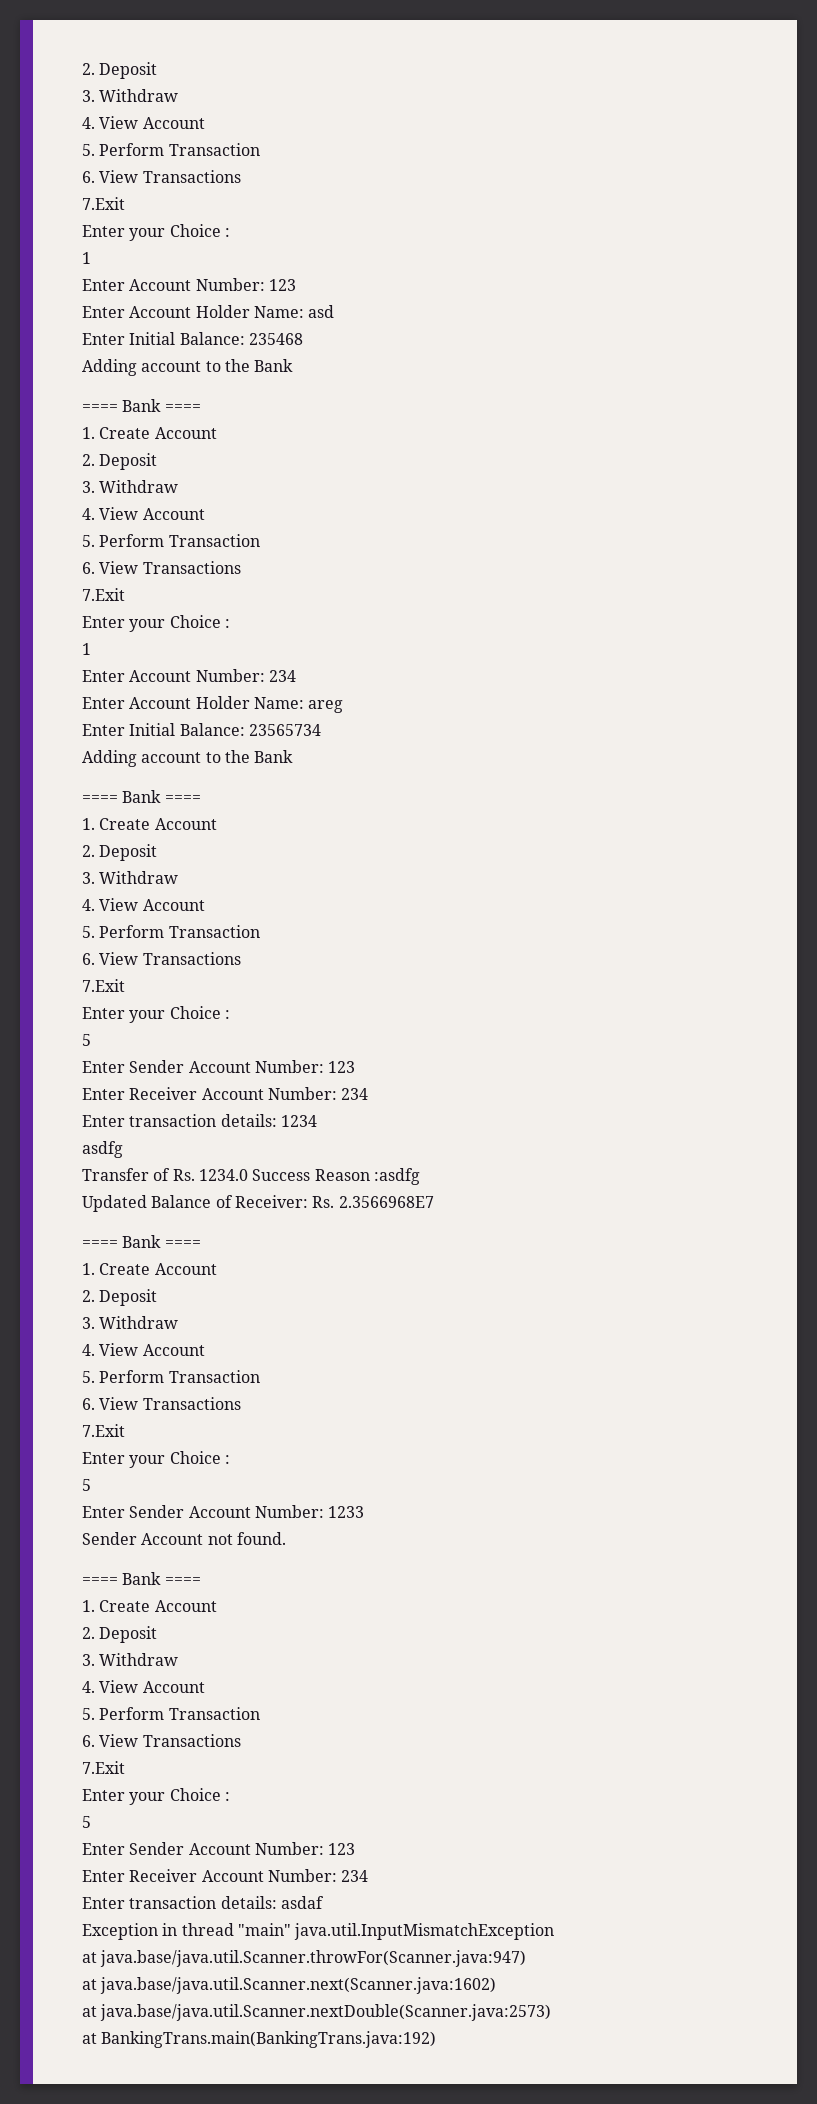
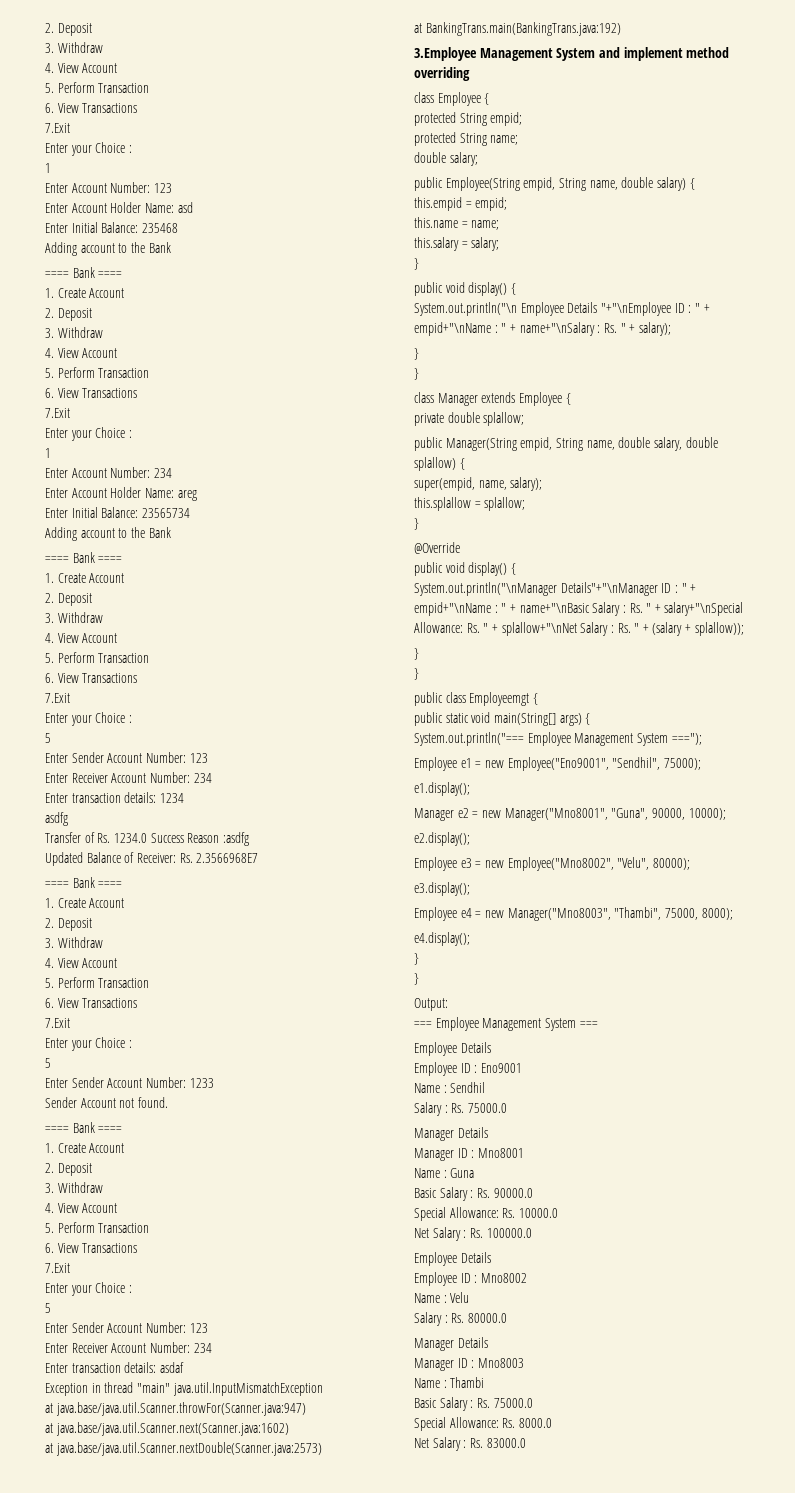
(437, 2039) none -> [414,47,730,61] [414,67,470,81] [414,92,490,106] [414,112,523,126] [414,132,519,146] [414,152,478,166] [414,177,695,191] [414,197,508,211] [414,217,500,230] [414,237,500,251] [414,258,419,270] [414,282,516,296] [414,302,710,316] [414,322,671,336] [414,348,419,360] [414,368,419,380] [414,392,571,406] [414,412,525,426] [414,437,718,451] [414,457,465,471] [414,477,543,491] [414,497,526,511] [414,518,419,530] [414,542,460,554] [414,562,516,576] [414,582,697,596] [414,602,744,616] [414,622,744,636] [414,648,419,660] [414,668,419,680] [414,692,538,706] [414,712,591,726] [414,732,702,746] [414,757,701,771] [414,782,470,796] [414,808,726,821] [414,832,470,846] [414,857,690,871] [414,882,470,896] [414,907,733,921] [414,932,470,946] [414,953,419,965] [414,973,419,985] [414,998,448,1011] [414,1017,598,1031] [414,1042,491,1056] [414,1062,522,1076] [414,1082,486,1093] [414,1102,507,1116] [414,1127,488,1141] [414,1148,524,1161] [414,1168,475,1178] [414,1187,533,1201] [414,1207,558,1221] [414,1227,532,1241] [414,1252,491,1266] [414,1272,527,1286] [414,1292,470,1303] [414,1312,507,1326] [414,1337,488,1351] [414,1358,524,1371] [414,1377,485,1388] [414,1397,533,1411] [414,1417,552,1431] [414,1437,526,1451] // 3.Employee Management System and implement method overriding // class Employee { // protected String empid; // protected String name; // double salary; // public Employee(String empid, String name, double salary) { // this.empid = empid; // this.name = name; // this.salary = salary; // } // public void display() { // System.out.println("\n Employee Details "+"\nEmployee ID : " + empid+"\nName : " + name+"\nSalary : Rs. " + salary); // } // } // class Manager extends Employee { // private double splallow; // public Manager(String empid, String name, double salary, double splallow) { // super(empid, name, salary); // this.splallow = splallow; // } // @Override // public void display() { // System.out.println("\nManager Details"+"\nManager ID : " + empid+"\nName : " + name+"\nBasic Salary : Rs. " + salary+"\nSpecial Allowance: Rs. " + splallow+"\nNet Salary : Rs. " + (salary + splallow)); // } // } // public class Employeemgt { // public static void main(String[] args) { // System.out.println("=== Employee Management System ==="); // Employee e1 = new Employee("Eno9001", "Sendhil", 75000); // e1.display(); // Manager e2 = new Manager("Mno8001", "Guna", 90000, 10000); // e2.display(); // Employee e3 = new Employee("Mno8002", "Velu", 80000); // e3.display(); // Employee e4 = new Manager("Mno8003", "Thambi", 75000, 8000); // e4.display(); // } // } // Output: // === Employee Management System === // Employee Details // Employee ID : Eno9001 // Name : Sendhil // Salary : Rs. 75000.0 // Manager Details // Manager ID : Mno8001 // Name : Guna // Basic Salary : Rs. 90000.0 // Special Allowance: Rs. 10000.0 // Net Salary : Rs. 100000.0 // Employee Details // Employee ID : Mno8002 // Name : Velu // Salary : Rs. 80000.0 // Manager Details // Manager ID : Mno8003 // Name : Thambi // Basic Salary : Rs. 75000.0 // Special Allowance: Rs. 8000.0 // Net Salary : Rs. 83000.0

